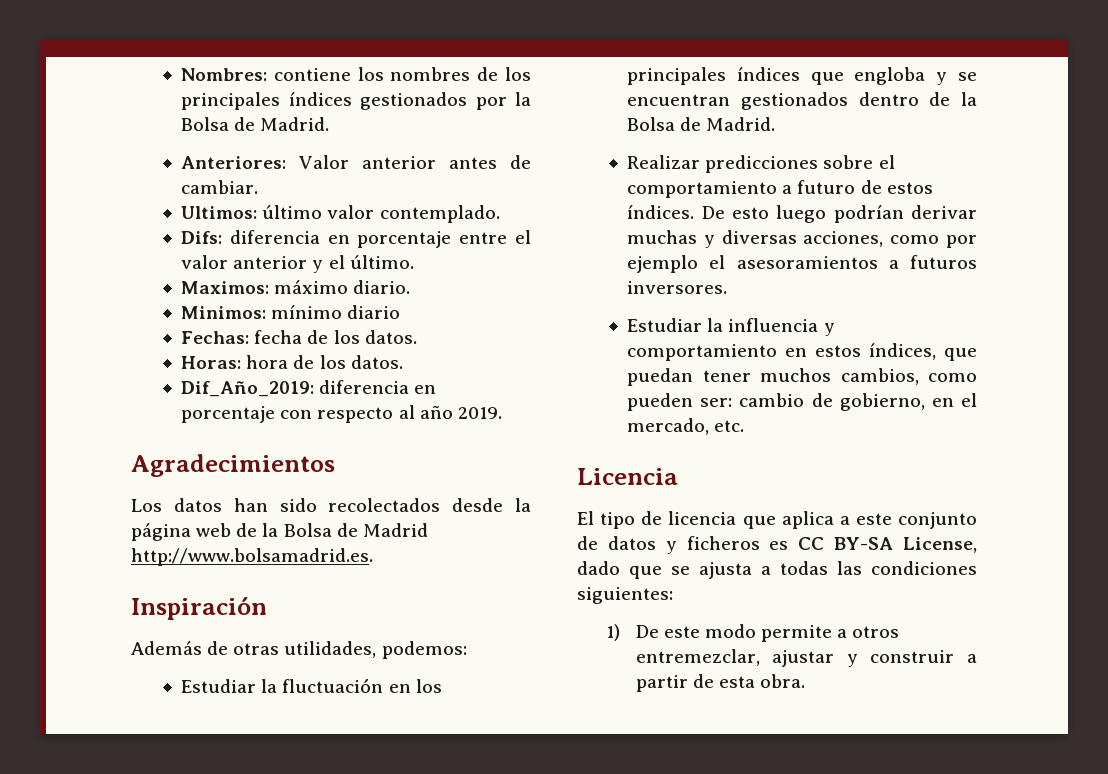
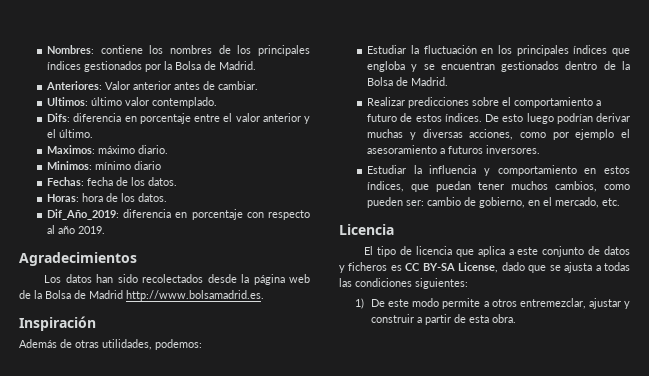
[736,256,878,269] asesoramientos -> [367,145,438,154] asesoramiento

